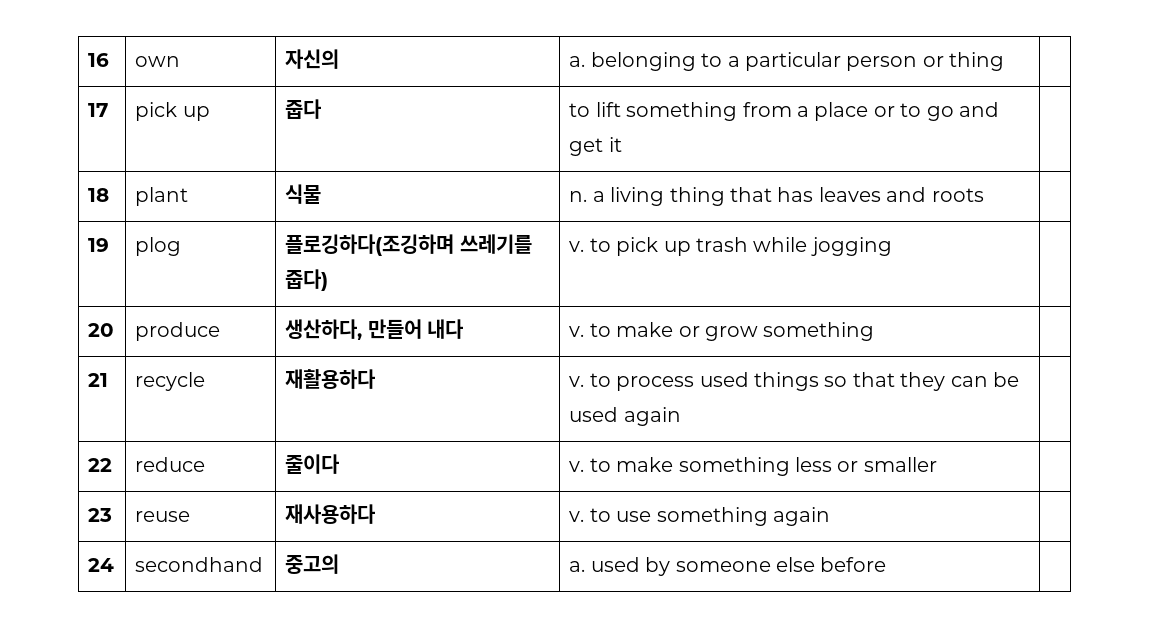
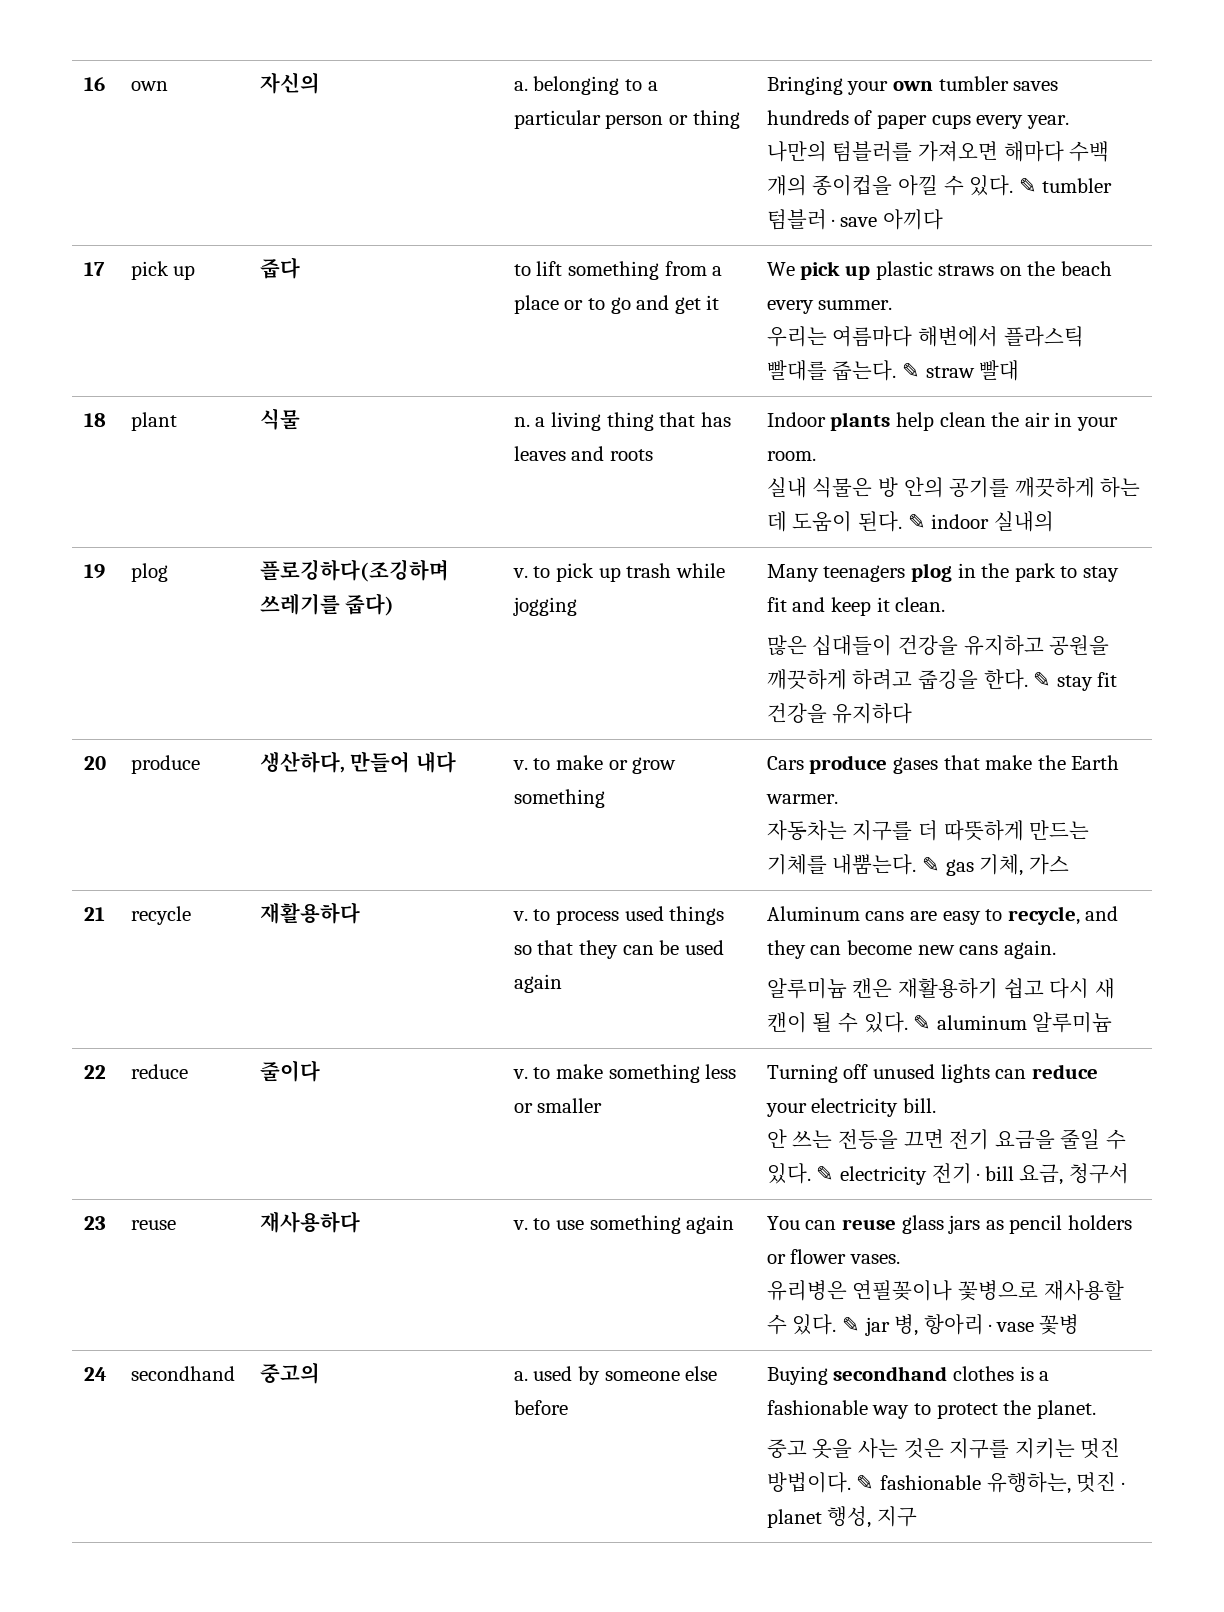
(1005, 61) none -> [766,76,1059,95] [766,110,1069,129] [766,141,1110,162] [766,175,1113,196] [766,209,943,230] Bringing your own tumbler saves hundreds of paper cups every year. // 나만의 텀블러를 가져오면 해마다 수백 개의 종이컵을 아낄 수 있다. ✎ tumbler 텀블러 · save 아끼다
(622, 144) none -> [766,261,1112,280] [766,300,893,314] [766,326,1084,347] [766,360,1020,381] We pick up plastic straws on the beach every summer. // 우리는 여름마다 해변에서 플라스틱 빨대를 줍는다. ✎ straw 빨대
(984, 195) none -> [766,412,1118,431] [766,451,816,461] [766,477,1141,498] [766,511,1054,532] Indoor plants help clean the air in your room. // 실내 식물은 방 안의 공기를 깨끗하게 하는 데 도움이 된다. ✎ indoor 실내의
(892, 246) none -> [766,563,1119,582] [766,597,946,616] [766,635,1110,656] [766,669,1118,691] [766,703,913,724] Many teenagers plog in the park to stay fit and keep it clean. // 많은 십대들이 건강을 유지하고 공원을 깨끗하게 하려고 줍깅을 한다. ✎ stay fit 건강을 유지하다
(875, 331) none -> [766,755,1120,774] [765,794,838,804] [766,820,1090,841] [766,854,1069,876] Cars produce gases that make the Earth warmer. // 자동차는 지구를 더 따뜻하게 만드는 기체를 내뿜는다. ✎ gas 기체, 가스
(681, 416) none -> [766,906,1119,925] [766,940,1056,959] [766,978,1115,999] [766,1012,1113,1033] Aluminum cans are easy to recycle, and they can become new cans again. // 알루미늄 캔은 재활용하기 쉽고 다시 새 캔이 될 수 있다. ✎ aluminum 알루미늄
(937, 464) none -> [766,1064,1098,1083] [765,1098,936,1117] [766,1129,1126,1150] [766,1163,1129,1185] Turning off unused lights can reduce your electricity bill. // 안 쓰는 전등을 끄면 전기 요금을 줄일 수 있다. ✎ electricity 전기 · bill 요금, 청구서
(831, 516) none -> [766,1215,1132,1234] [766,1249,900,1264] [766,1280,1124,1301] [766,1314,1080,1336] You can reuse glass jars as pencil holders or flower vases. // 유리병은 연필꽂이나 꽃병으로 재사용할 수 있다. ✎ jar 병, 항아리 · vase 꽃병
(887, 564) none -> [766,1366,1050,1385] [766,1400,1096,1419] [766,1438,1121,1459] [766,1472,1125,1494] [766,1506,917,1528] Buying secondhand clothes is a fashionable way to protect the planet. // 중고 옷을 사는 것은 지구를 지키는 멋진 방법이다. ✎ fashionable 유행하는, 멋진 · planet 행성, 지구

